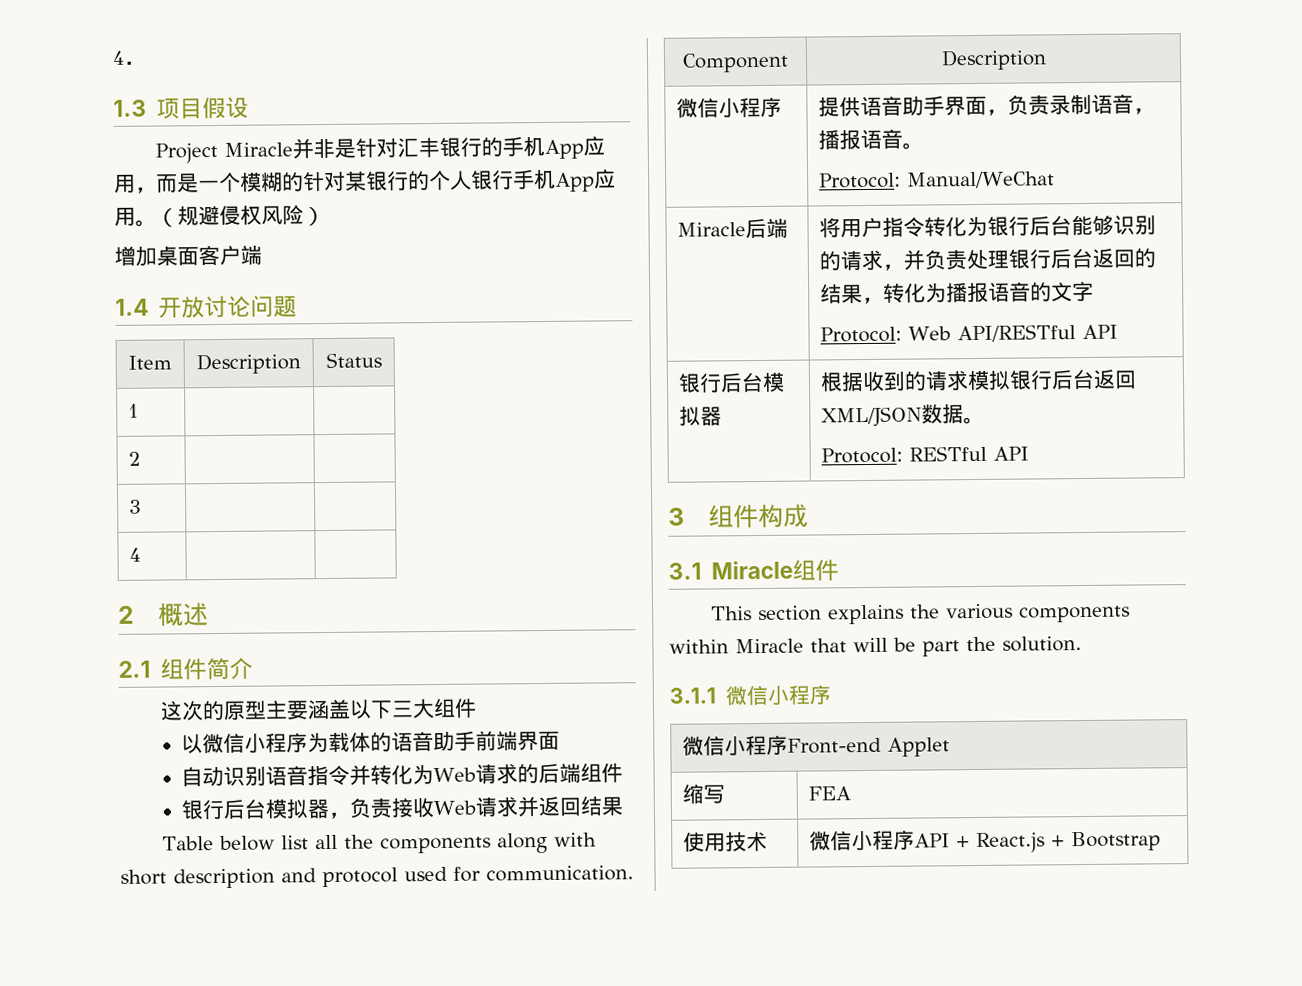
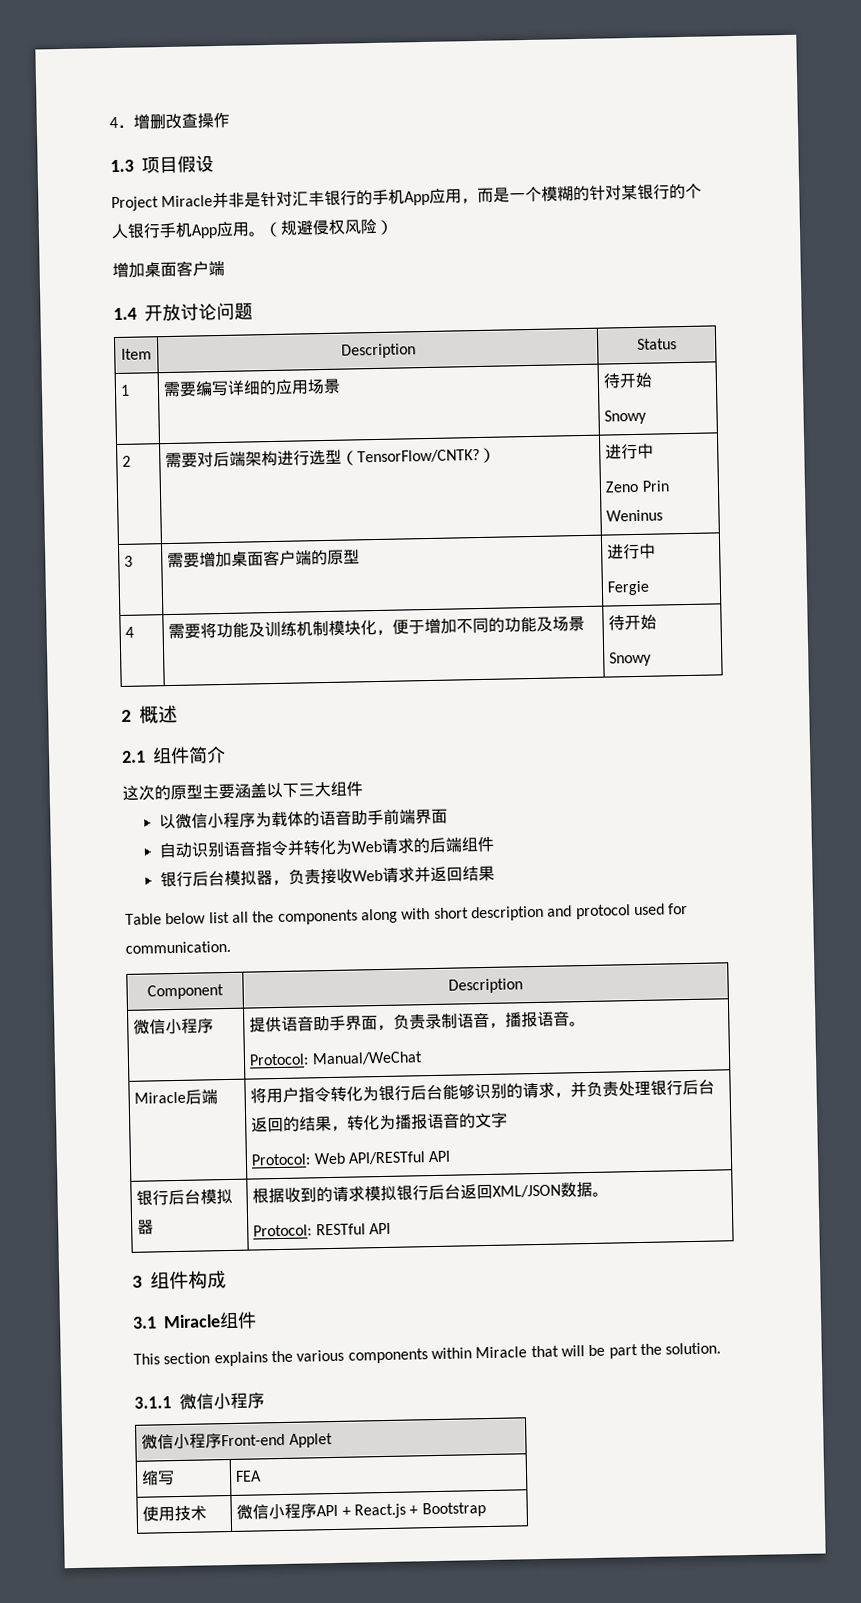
(146, 62) none -> [133,112,230,130] 增删改查操作
[128,451,142,466] [129,499,143,514] [129,547,142,562] | // 2 | | // 3 | | // 4 | | -> [163,378,342,398] [603,372,654,389] [604,409,648,425] [122,455,132,467] [165,447,497,469] [605,443,655,460] [605,480,670,493] [606,509,664,522] [124,555,134,567] [167,549,361,569] [607,543,657,560] [607,580,651,596] [125,626,135,638] [168,615,586,640] [608,614,658,631] [609,651,653,667] 需要编写详细的应用场景 | 待开始 // Snowy // 2 | 需要对后端架构进行选型（TensorFlow/CNTK?） | 进行中 // Zeno Prin Weninus // 3 | 需要增加桌面客户端的原型 | 进行中 // Fergie // 4 | 需要将功能及训练机制模块化，便于增加不同的功能及场景 | 待开始 // Snowy

